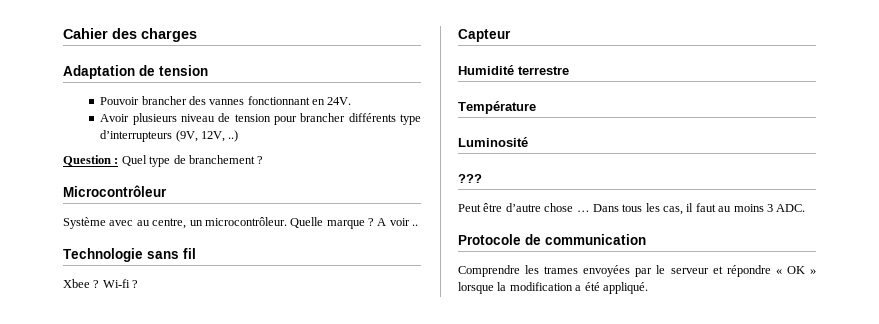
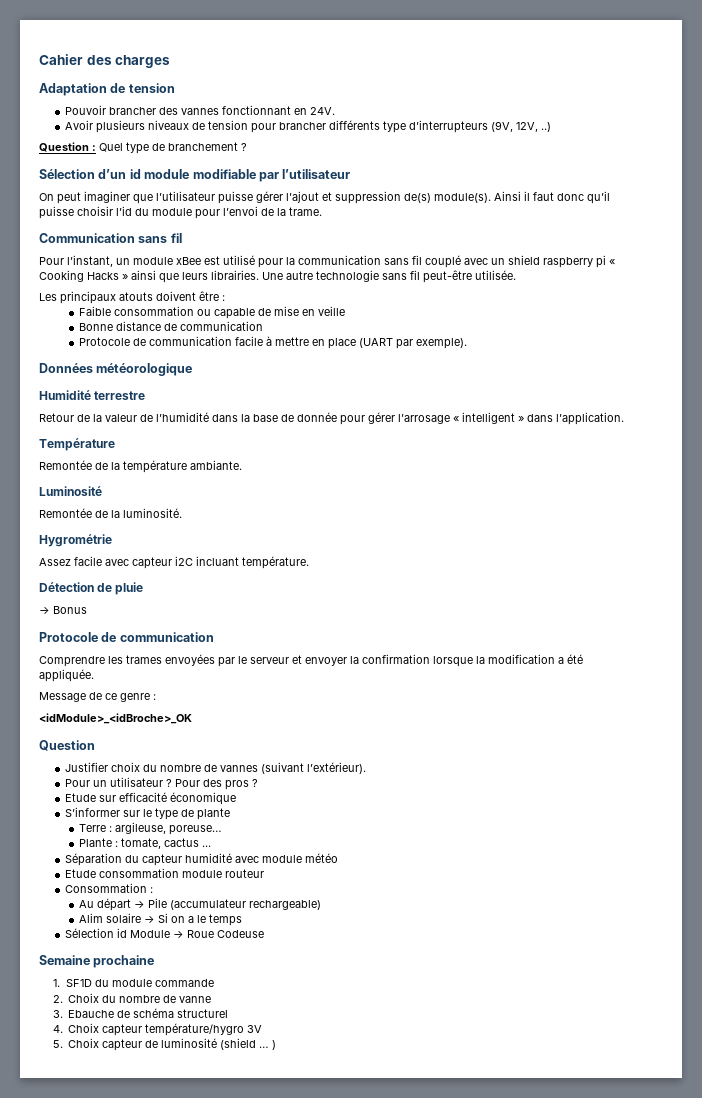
[180,114,215,122] niveau -> [147,120,189,130] niveaux
[63,185,167,197] [63,217,419,229] [63,248,196,262] [63,279,139,288] [458,29,511,42] [458,65,569,75] [458,101,536,114] [458,137,528,147] [458,174,482,183] [458,203,806,215] Microcontrôleur // Système avec au centre, un microcontrôleur. Quelle marque ? A voir .. // Technologie sans fil // Xbee ? Wi-fi ? // Capteur // Humidité terrestre // Température // Luminosité // ??? // Peut être d’autre chose … Dans tous les cas, il faut au moins 3 ADC. -> [39,169,351,182] [39,191,610,204] [39,206,322,219] [39,233,182,243] [39,255,615,268] [39,270,516,283] [39,291,225,304] [78,306,345,319] [78,321,263,331] [78,336,467,349] [39,363,193,376] [39,390,146,400] [39,412,624,425] [39,438,115,451] [39,460,242,473] [39,486,102,496] [39,508,182,518] [39,534,112,547] [39,556,309,569] [39,582,144,595] [39,606,87,614] Sélection d’un id module modifiable par l’utilisateur // On peut imaginer que l’utilisateur puisse gérer l’ajout et suppression de(s) module(s). Ainsi il faut donc qu’il puisse choisir l’id du module pour l’envoi de la trame. // Communication sans fil // Pour l’instant, un module xBee est utilisé pour la communication sans fil couplé avec un shield raspberry pi « Cooking Hacks » ainsi que leurs librairies. Une autre technologie sans fil peut-être utilisée. // Les principaux atouts doivent être : // Faible consommation ou capable de mise en veille // Bonne distance de communication // Protocole de communication facile à mettre en place (UART par exemple). // Données météorologique // Humidité terrestre // Retour de la valeur de l’humidité dans la base de donnée pour gérer l’arrosage « intelligent » dans l’application. // Température // Remontée de la température ambiante. // Luminosité // Remontée de la luminosité. // Hygrométrie // Assez facile avec capteur i2C incluant température. // Détection de pluie // → Bonus
[726,265,816,277] répondre « OK » -> [305,654,430,666] envoyer la confirmation
[602,282,648,294] appliqué. -> [39,669,94,682] [39,692,156,702] [39,713,192,724] [39,740,95,751] [64,762,366,774] [64,777,258,790] [64,792,236,805] [64,807,230,820] [78,822,222,835] [78,838,211,849] [64,853,338,866] [64,868,264,878] [64,883,153,893] [78,898,321,911] [78,913,242,926] [64,928,264,938] [39,955,155,968] [52,979,215,987] [52,993,212,1003] [52,1008,229,1018] [52,1023,263,1036] [52,1038,277,1051] appliquée. // Message de ce genre : // <idModule>_<idBroche>_OK // Question // Justifier choix du nombre de vannes (suivant l’extérieur). // Pour un utilisateur ? Pour des pros ? // Etude sur efficacité économique // S’informer sur le type de plante // Terre : argileuse, poreuse… // Plante : tomate, cactus ... // Séparation du capteur humidité avec module météo // Etude consommation module routeur // Consommation : // Au départ → Pile (accumulateur rechargeable) // Alim solaire → Si on a le temps // Sélection id Module → Roue Codeuse // Semaine prochaine // 1. SF1D du module commande // 2. Choix du nombre de vanne // 3. Ebauche de schéma structurel // 4. Choix capteur température/hygro 3V // 5. Choix capteur de luminosité (shield … )

